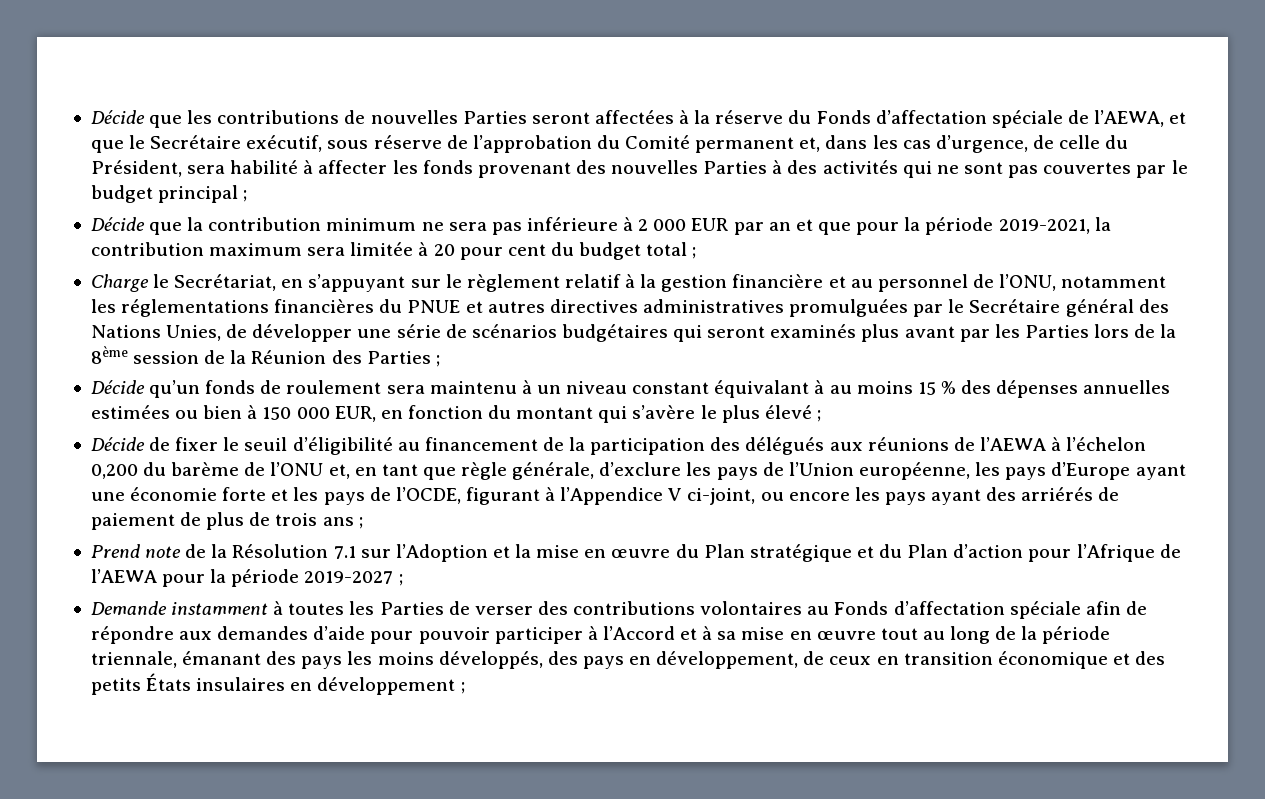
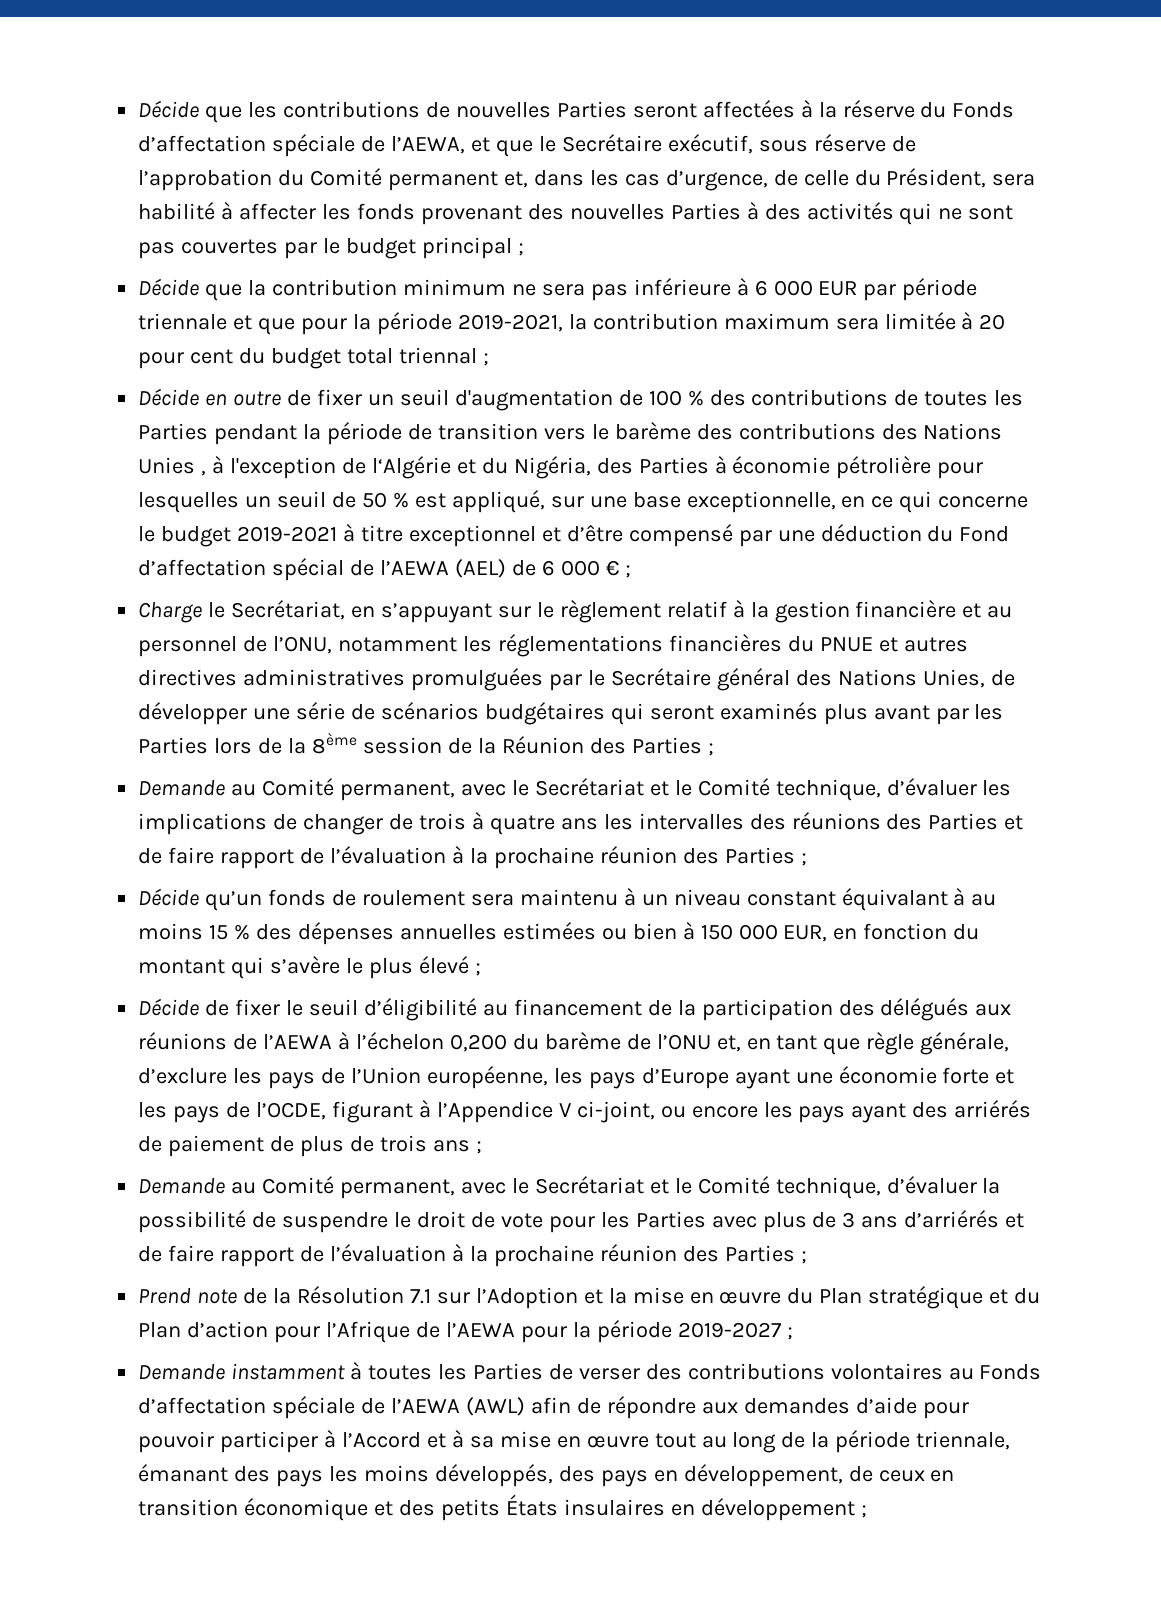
[638,219,649,231] 2 -> [754,280,768,296] 6
[768,222,791,231] an -> [902,278,978,301] [138,313,228,330] période triennale
(688, 249) none -> [398,347,489,366] [138,388,1024,411] [138,422,1003,445] [138,456,984,479] [138,490,1029,513] [138,524,1010,547] [138,558,619,581] triennal ; // Décide en outre de fixer un seuil d'augmentation de 100 % des contributions de toutes les Parties pendant la période de transition vers le barème des contributions des Nations Unies , à l'exception de l‘Algérie et du Nigéria, des Parties à économie pétrolière pour lesquelles un seuil de 50 % est appliqué, sur une base exceptionnelle, en ce qui concerne le budget 2019-2021 à titre exceptionnel et d’être compensé par une déduction du Fond d’affectation spécial de l’AEWA (AEL) de 6 000 €
(440, 361) none -> [138,778,1012,801] [138,812,1024,835] [138,846,807,869] // Demande au Comité permanent, avec le Secrétariat et le Comité technique, d’évaluer les implications de changer de trois à quatre ans les intervalles des réunions des Parties et de faire rapport de l’évaluation à la prochaine réunion des Parties ;
(363, 523) none -> [138,1176,1001,1199] [138,1210,1025,1233] [138,1244,807,1267] // Demande au Comité permanent, avec le Secrétariat et le Comité technique, d’évaluer la possibilité de suspendre le droit de vote pour les Parties avec plus de 3 ans d’arriérés et de faire rapport de l’évaluation à la prochaine réunion des Parties ;
(1081, 610) none -> [361,1397,525,1416] de l’AEWA (AWL)

